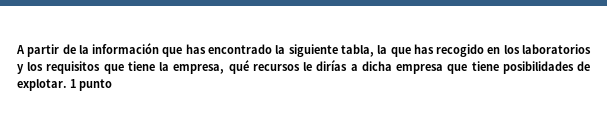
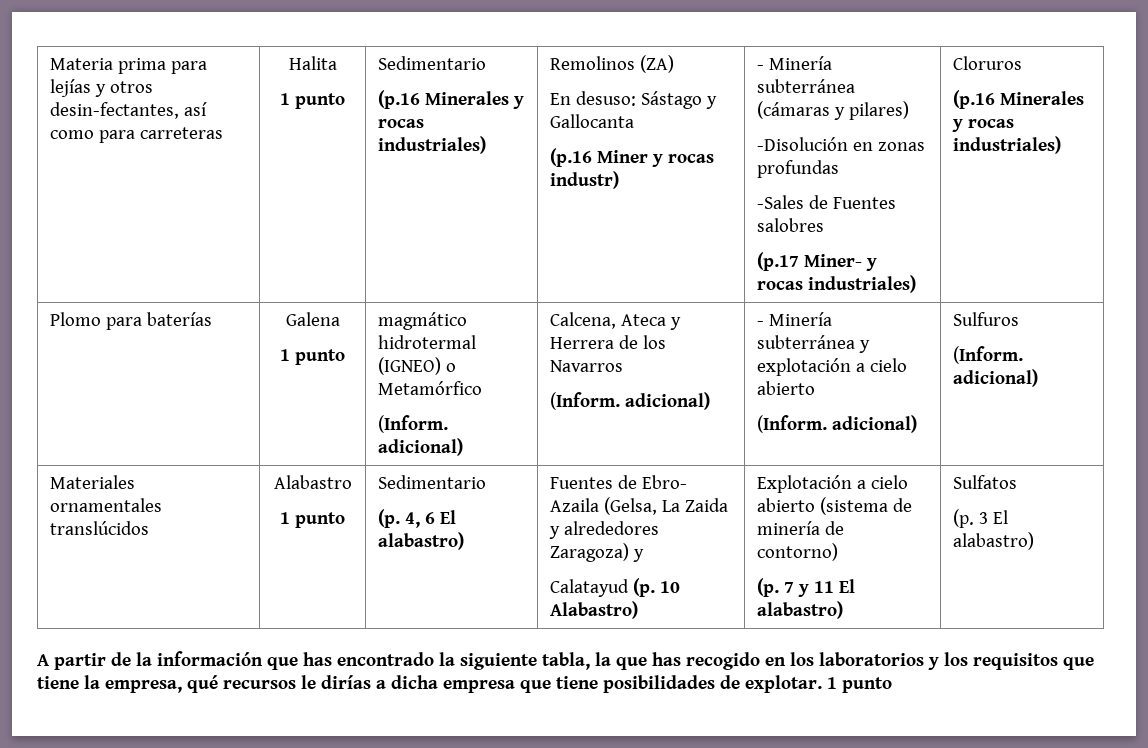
(16, 49) none -> [50,58,208,74] [50,79,154,97] [50,102,208,119] [50,127,224,143] [288,56,337,70] [280,93,345,109] [378,56,487,70] [378,90,525,109] [378,119,425,128] [378,136,487,154] [550,55,675,73] [550,91,718,109] [550,114,635,128] [550,148,715,167] [550,171,620,189] [757,56,833,70] [757,79,856,93] [757,101,910,120] [757,137,926,151] [757,160,840,178] [757,195,897,209] [757,218,825,232] [757,252,878,271] [757,275,917,293] [953,56,1023,70] [953,90,1085,109] [952,119,1015,132] [953,136,1062,154] [50,312,213,330] [285,312,340,326] [280,349,345,365] [378,312,468,330] [378,335,477,349] [378,357,457,375] [378,381,483,395] [378,415,449,433] [378,438,464,456] [550,312,682,330] [550,335,667,349] [550,360,624,372] [550,392,711,410] [757,312,833,326] [757,335,871,353] [757,358,908,376] [757,381,816,395] [757,415,918,433] [953,312,1020,326] [953,346,1024,364] [953,369,1039,387] [50,475,136,489] [50,498,163,512] [50,521,150,535] [273,475,352,489] [280,512,345,528] [378,475,487,489] [378,509,457,528] [378,532,465,550] [550,475,688,489] [550,497,729,515] [549,521,660,539] [550,543,645,562] [550,578,681,597] [550,601,639,619] [757,475,909,493] [757,497,913,515] [757,521,845,535] [757,543,839,561] [757,578,856,597] [757,601,844,619] [953,475,1018,489] [953,509,1009,528] [953,532,1035,550] Materia prima para lejías y otros desin-fectantes, así como para carreteras | Halita // 1 punto | Sedimentario // (p.16 Minerales y rocas industriales) | Remolinos (ZA) // En desuso: Sástago y Gallocanta // (p.16 Miner y rocas industr) | - Minería subterránea (cámaras y pilares) // -Disolución en zonas profundas // -Sales de Fuentes salobres // (p.17 Miner- y rocas industriales) | Cloruros // (p.16 Minerales y rocas industriales) // Plomo para baterías | Galena // 1 punto | magmático hidrotermal (IGNEO) o Metamórfico // (Inform. adicional) | Calcena, Ateca y Herrera de los Navarros // (Inform. adicional) | - Minería subterránea y explotación a cielo abierto // (Inform. adicional) | Sulfuros // (Inform. adicional) // Materiales ornamentales translúcidos | Alabastro // 1 punto | Sedimentario // (p. 4, 6 El alabastro) | Fuentes de Ebro- Azaila (Gelsa, La Zaida y alrededores Zaragoza) y // Calatayud (p. 10 Alabastro) | Explotación a cielo abierto (sistema de minería de contorno) // (p. 7 y 11 El alabastro) | Sulfatos // (p. 3 El alabastro) //

